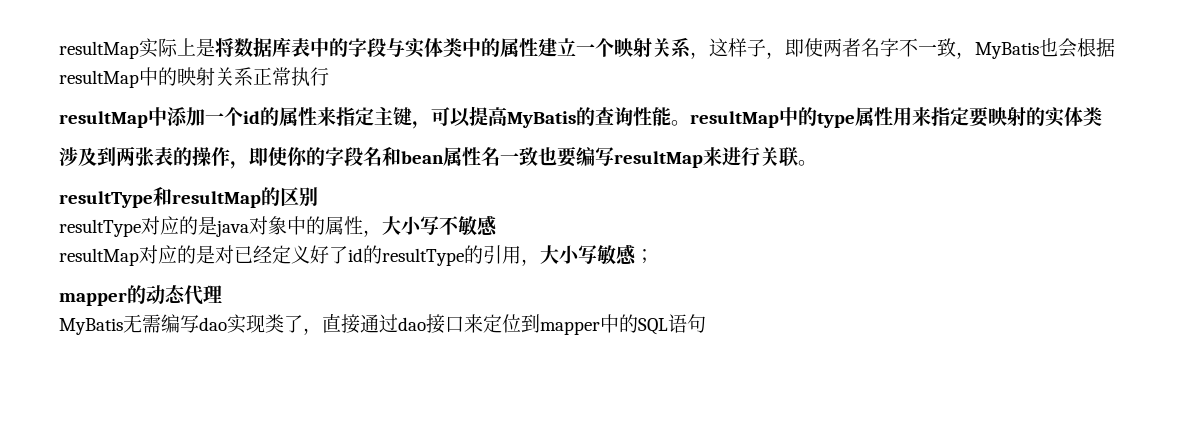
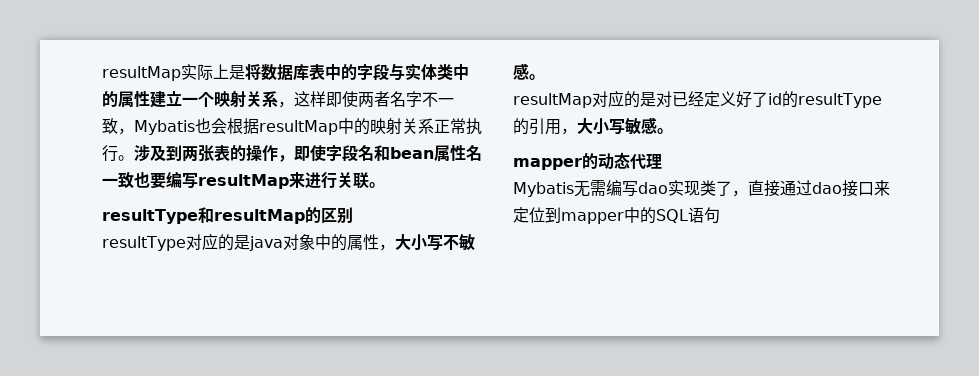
[747,39,785,59] 子， -> (326, 99) none
[975,42,1039,59] MyBatis -> [134,120,195,135] Mybatis
[59,106,1102,129] // resultMap中添加一个id的属性来指定主键，可以提高MyBatis的查询性能。resultMap中的type属性用来指定要映射的实体类 // -> [118,155,134,161] 。
[287,147,325,166] 你的 -> (326, 153) none
(498, 225) none -> [529,74,545,80] 。
[635,249,654,264] ； -> [657,128,673,134] 。
[59,318,123,335] MyBatis -> [513,182,574,197] Mybatis

